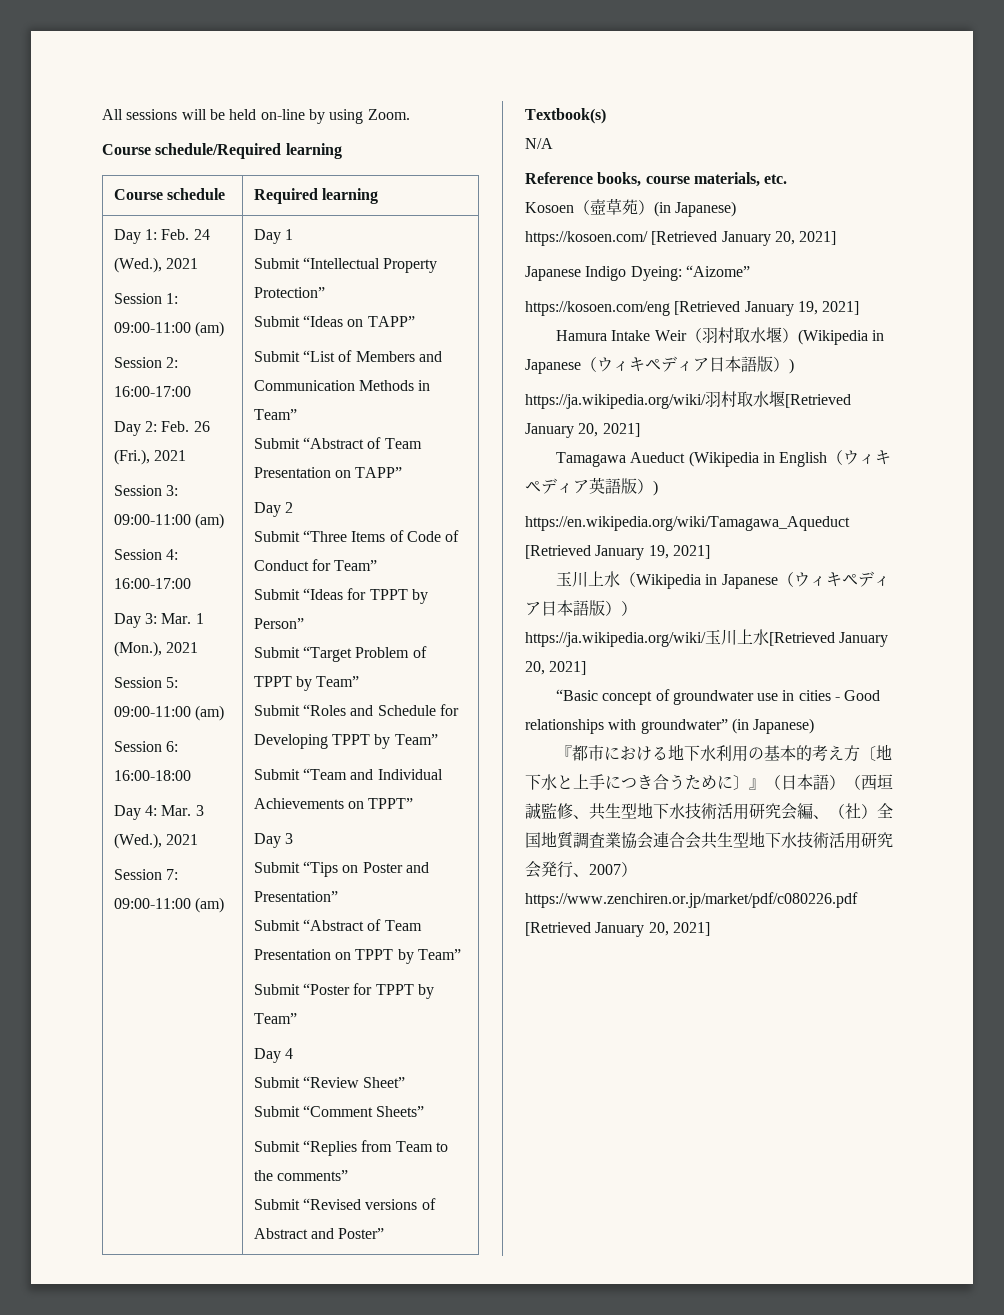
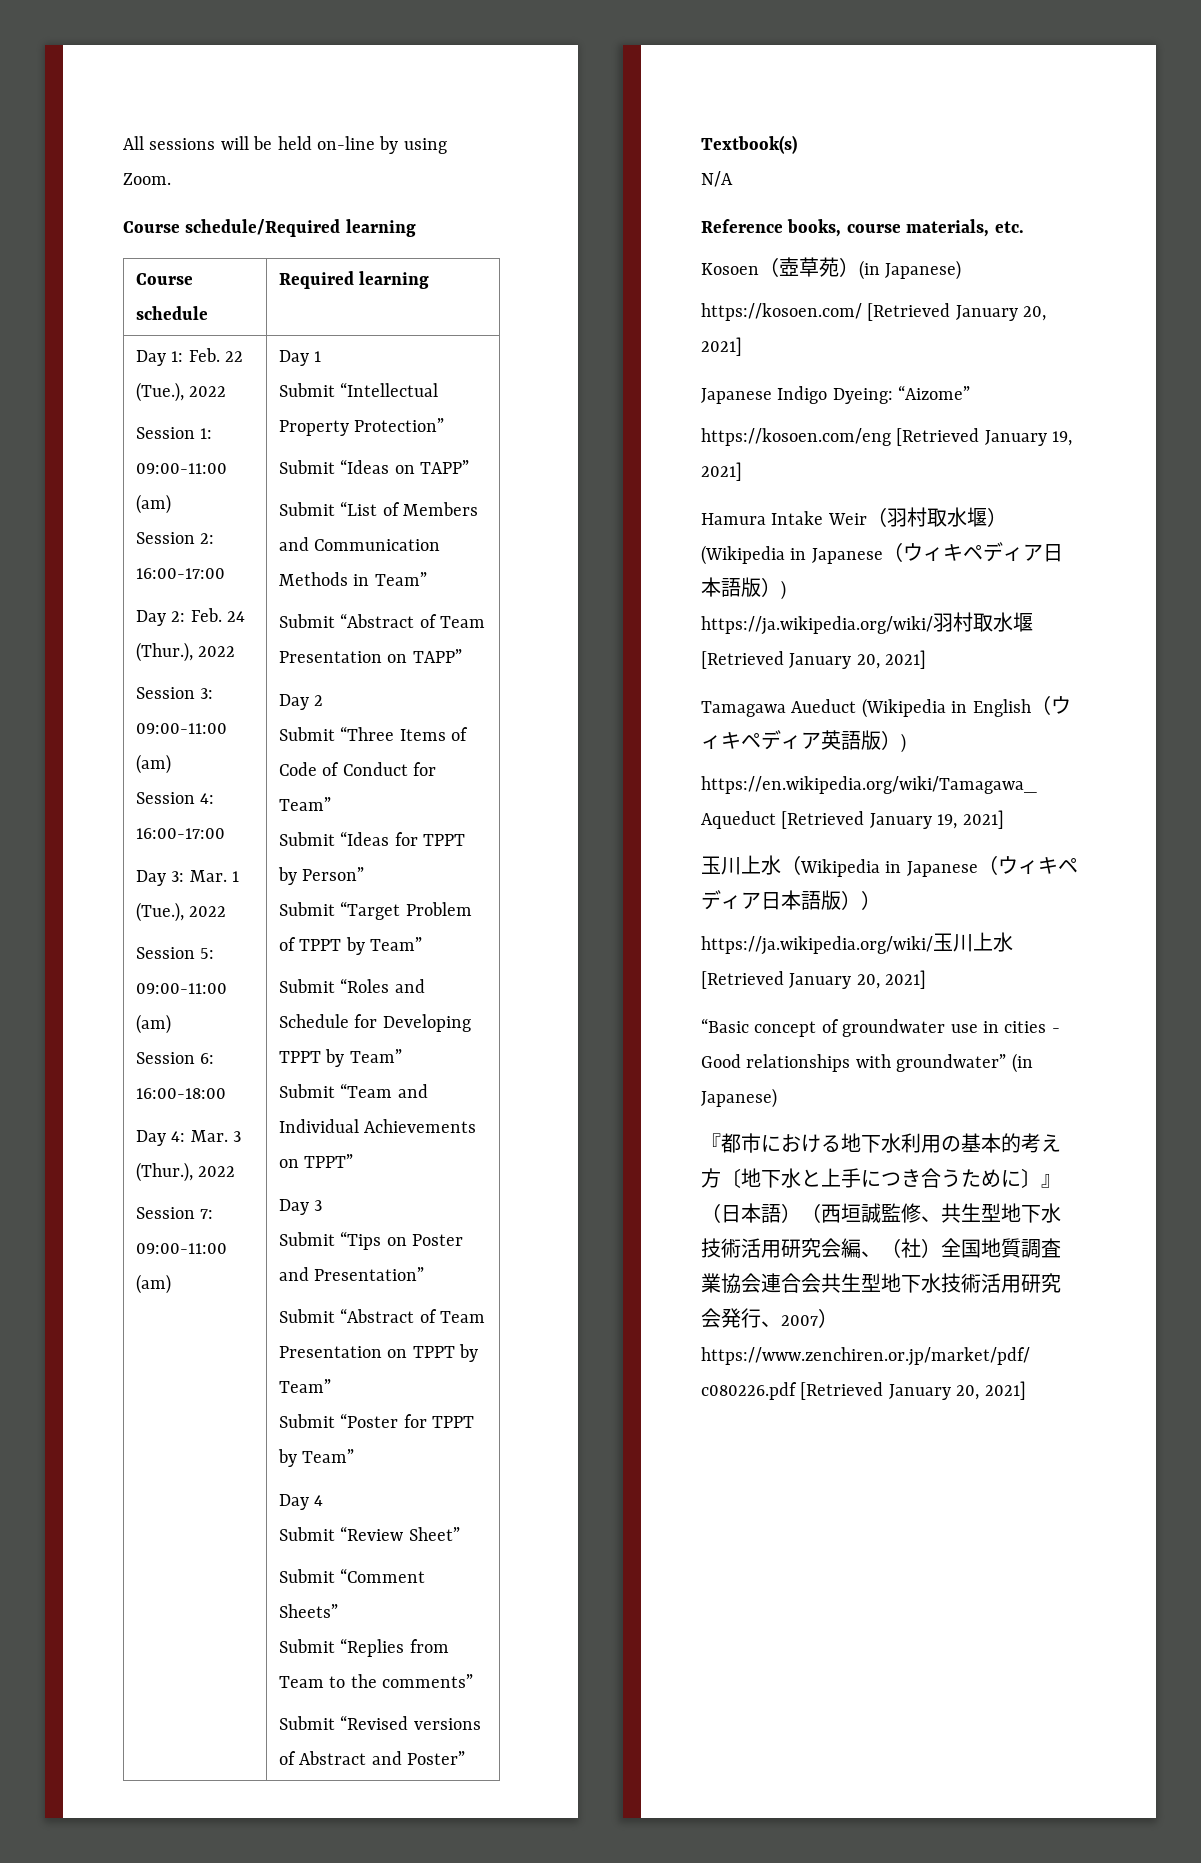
[193,229,210,240] [113,257,199,273] 24 (Wed.), 2021 -> [225,351,244,362] [135,382,227,402] 22 (Tue.), 2022
[193,421,210,432] [113,449,187,465] 26 (Fri.), 2021 -> [227,611,246,622] [135,642,236,662] 24 (Thur.), 2022
[113,641,199,657] (Mon.), 2021 -> [135,902,227,922] (Tue.), 2022
[113,833,199,849] (Wed.), 2021 -> [135,1162,236,1182] (Thur.), 2022

